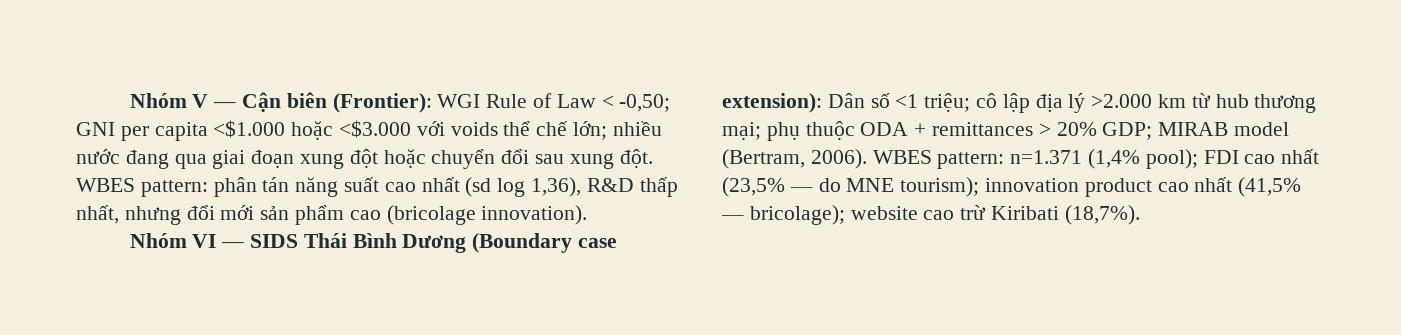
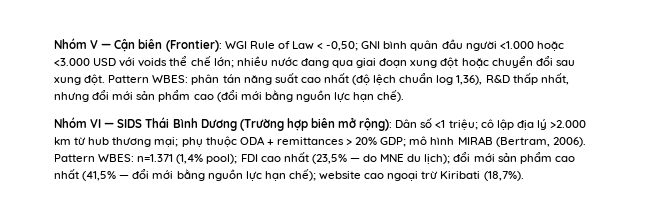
[120,120,412,141] per capita <$1.000 hoặc <$3.000 -> [383,39,564,51] [54,58,117,66] bình quân đầu người <1.000 hoặc <3.000 USD
[76,178,208,197] WBES pattern: -> [108,75,189,83] Pattern WBES:
[465,177,492,197] (sd -> [352,73,434,85] (độ lệch chuẩn
[386,205,588,225] (bricolage innovation). -> [216,90,405,102] (đổi mới bằng nguồn lực hạn chế).
[472,233,617,253] [722,93,822,113] (Boundary case extension): -> [239,117,393,131] (Trường hợp biên mở rộng):
[1158,122,1290,136] [722,149,1005,169] MIRAB model (Bertram, 2006). WBES pattern: -> [409,136,586,147] [54,154,135,162] mô hình MIRAB (Bertram, 2006). Pattern WBES:
[900,177,1302,197] [721,205,845,225] tourism); innovation product cao nhất (41,5% — bricolage); -> [407,152,575,164] [54,169,316,181] du lịch); đổi mới sản phẩm cao nhất (41,5% — đổi mới bằng nguồn lực hạn chế);
(955, 215) none -> [387,171,419,181] ngoại

